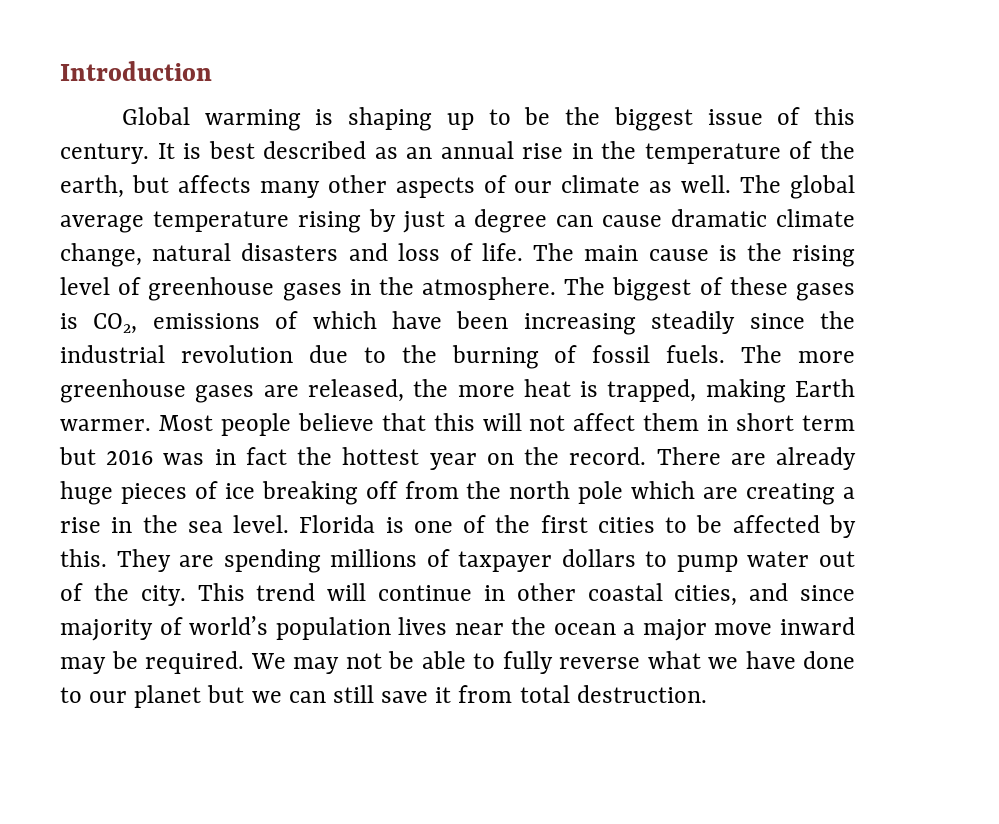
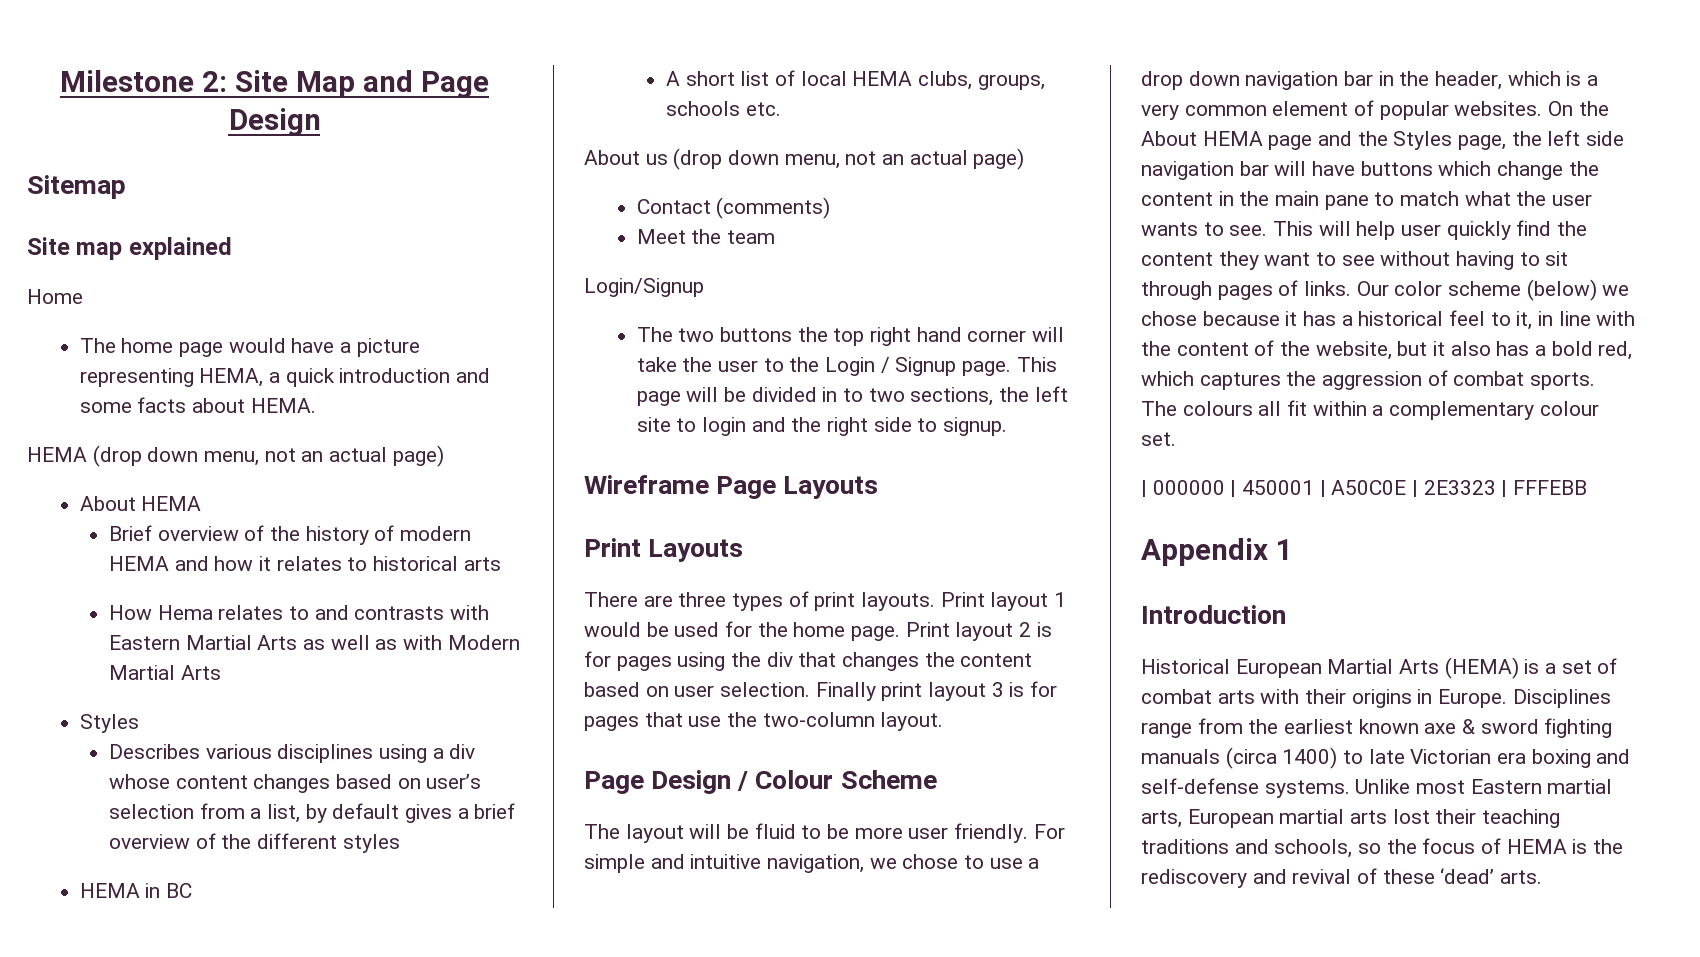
[60,61,212,81] [121,107,855,131] [60,141,856,164] [60,175,855,199] [60,209,855,233] [60,243,855,267] [60,277,855,301] [60,311,855,335] [60,345,855,369] [60,379,855,403] [60,413,855,436] [59,447,857,470] [60,481,855,505] [60,515,856,538] [60,549,855,573] [60,583,856,606] [60,616,855,641] [60,651,855,674] [60,685,707,708] Introduction // Global warming is shaping up to be the biggest issue of this century. It is best described as an annual rise in the temperature of the earth, but affects many other aspects of our climate as well. The global average temperature rising by just a degree can cause dramatic climate change, natural disasters and loss of life. The main cause is the rising level of greenhouse gases in the atmosphere. The biggest of these gases is CO2, emissions of which have been increasing steadily since the industrial revolution due to the burning of fossil fuels. The more greenhouse gases are released, the more heat is trapped, making Earth warmer. Most people believe that this will not affect them in short term but 2016 was in fact the hottest year on the record. There are already huge pieces of ice breaking off from the north pole which are creating a rise in the sea level. Florida is one of the first cities to be affected by this. They are spending millions of taxpayer dollars to pump water out of the city. This trend will continue in other coastal cities, and since majority of world’s population lives near the ocean a major move inward may be required. We may not be able to fully reverse what we have done to our planet but we can still save it from total destruction. -> [60,70,489,98] [228,108,321,136] [27,175,126,199] [27,237,232,260] [27,289,83,304] [79,338,420,357] [79,368,490,387] [79,397,316,413] [27,445,444,467] [79,496,202,511] [109,525,472,545] [109,556,501,571] [109,605,490,620] [109,635,520,650] [109,665,221,680] [79,714,139,733] [109,744,476,763] [109,774,482,793] [109,803,516,823] [109,833,400,853] [79,883,192,898] [666,70,1045,90] [666,101,781,116] [584,148,1025,170] [636,197,831,219] [636,229,775,244] [584,278,704,297] [636,327,1064,346] [636,357,1057,376] [636,386,1068,406] [636,417,1007,436] [584,475,879,499] [584,538,744,562] [584,591,1067,611] [584,621,1052,641] [584,651,1033,671] [584,681,1058,701] [584,712,944,731] [584,770,937,794] [584,823,1065,843] [584,854,1040,873] [1141,71,1599,90] [1141,100,1609,120] [1141,130,1625,150] [1141,161,1599,180] [1141,191,1593,210] [1141,220,1588,240] [1141,251,1569,270] [1141,279,1630,301] [1141,310,1636,330] [1141,340,1633,360] [1141,370,1596,390] [1141,400,1599,420] [1141,432,1176,446] [1141,480,1588,497] [1141,538,1293,566] [1141,605,1286,624] [1141,657,1618,679] [1141,689,1611,708] [1141,718,1613,738] [1141,747,1631,769] [1141,778,1613,798] [1141,809,1561,828] [1141,838,1624,858] [1141,868,1543,888] Milestone 2: Site Map and Page Design // Sitemap // Site map explained // Home // The home page would have a picture representing HEMA, a quick introduction and some facts about HEMA. // HEMA (drop down menu, not an actual page) // About HEMA // Brief overview of the history of modern HEMA and how it relates to historical arts // How Hema relates to and contrasts with Eastern Martial Arts as well as with Modern Martial Arts // Styles // Describes various disciplines using a div whose content changes based on user’s selection from a list, by default gives a brief overview of the different styles // HEMA in BC // A short list of local HEMA clubs, groups, schools etc. // About us (drop down menu, not an actual page) // Contact (comments) // Meet the team // Login/Signup // The two buttons the top right hand corner will take the user to the Login / Signup page. This page will be divided in to two sections, the left site to login and the right side to signup. // Wireframe Page Layouts // Print Layouts // There are three types of print layouts. Print layout 1 would be used for the home page. Print layout 2 is for pages using the div that changes the content based on user selection. Finally print layout 3 is for pages that use the two-column layout. // Page Design / Colour Scheme // The layout will be fluid to be more user friendly. For simple and intuitive navigation, we chose to use a drop down navigation bar in the header, which is a very common element of popular websites. On the About HEMA page and the Styles page, the left side navigation bar will have buttons which change the content in the main pane to match what the user wants to see. This will help user quickly find the content they want to see without having to sit through pages of links. Our color scheme (below) we chose because it has a historical feel to it, in line with the content of the website, but it also has a bold red, which captures the aggression of combat sports. The colours all fit within a complementary colour set. // | 000000 | 450001 | A50C0E | 2E3323 | FFFEBB // Appendix 1 // Introduction // Historical European Martial Arts (HEMA) is a set of combat arts with their origins in Europe. Disciplines range from the earliest known axe & sword fighting manuals (circa 1400) to late Victorian era boxing and self-defense systems. Unlike most Eastern martial arts, European martial arts lost their teaching traditions and schools, so the focus of HEMA is the rediscovery and revival of these ‘dead’ arts.

